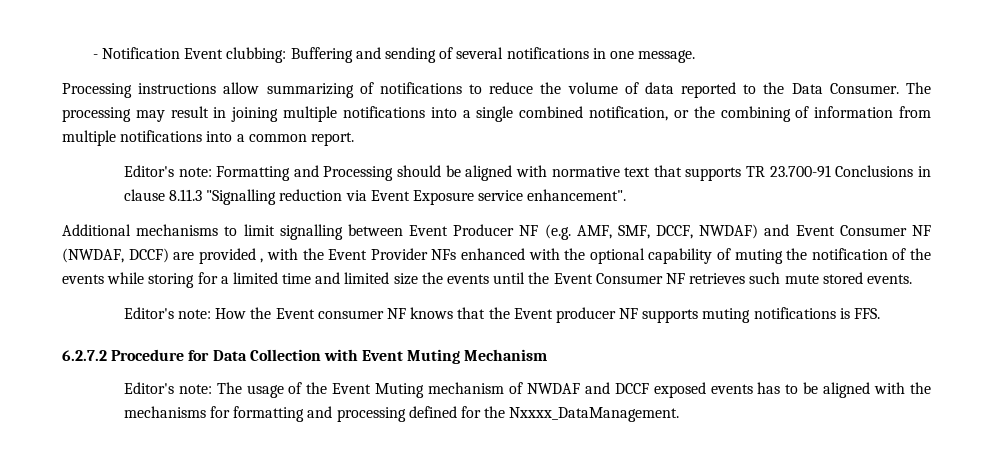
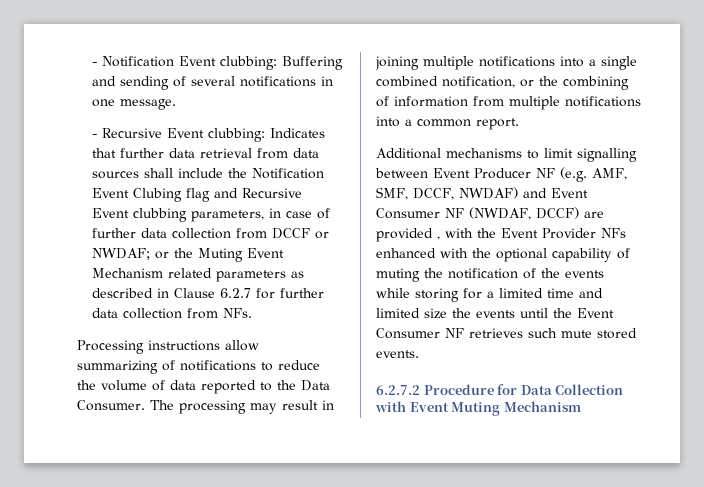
(696, 56) none -> [92,128,326,142] [92,148,320,159] [92,168,325,179] [92,188,303,202] [92,208,331,222] [92,228,330,239] [92,248,285,262] [92,268,305,282] [92,288,325,299] [92,308,253,319] // - Recursive Event clubbing: Indicates that further data retrieval from data sources shall include the Notification Event Clubing flag and Recursive Event clubbing parameters, in case of further data collection from DCCF or NWDAF; or the Muting Event Mechanism related parameters as described in Clause 6.2.7 for further data collection from NFs.
[123,165,932,181] [123,189,627,205] // Editor's note: Formatting and Processing should be aligned with normative text that supports TR 23.700-91 Conclusions in clause 8.11.3 "Signalling reduction via Event Exposure service enhancement". -> (519, 124) none
[123,307,881,323] // Editor's note: How the Event consumer NF knows that the Event producer NF supports muting notifications is FFS. -> (419, 354) none
[123,382,931,398] [123,406,680,422] // Editor's note: The usage of the Event Muting mechanism of NWDAF and DCCF exposed events has to be aligned with the mechanisms for formatting and processing defined for the Nxxxx_DataManagement. -> (581, 406) none

